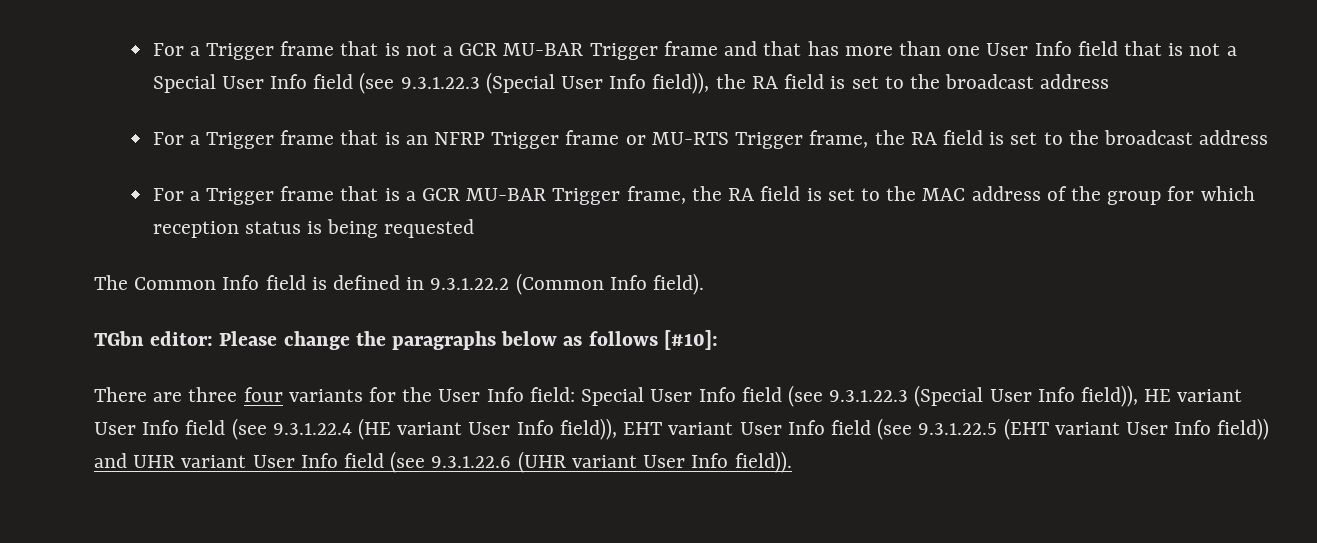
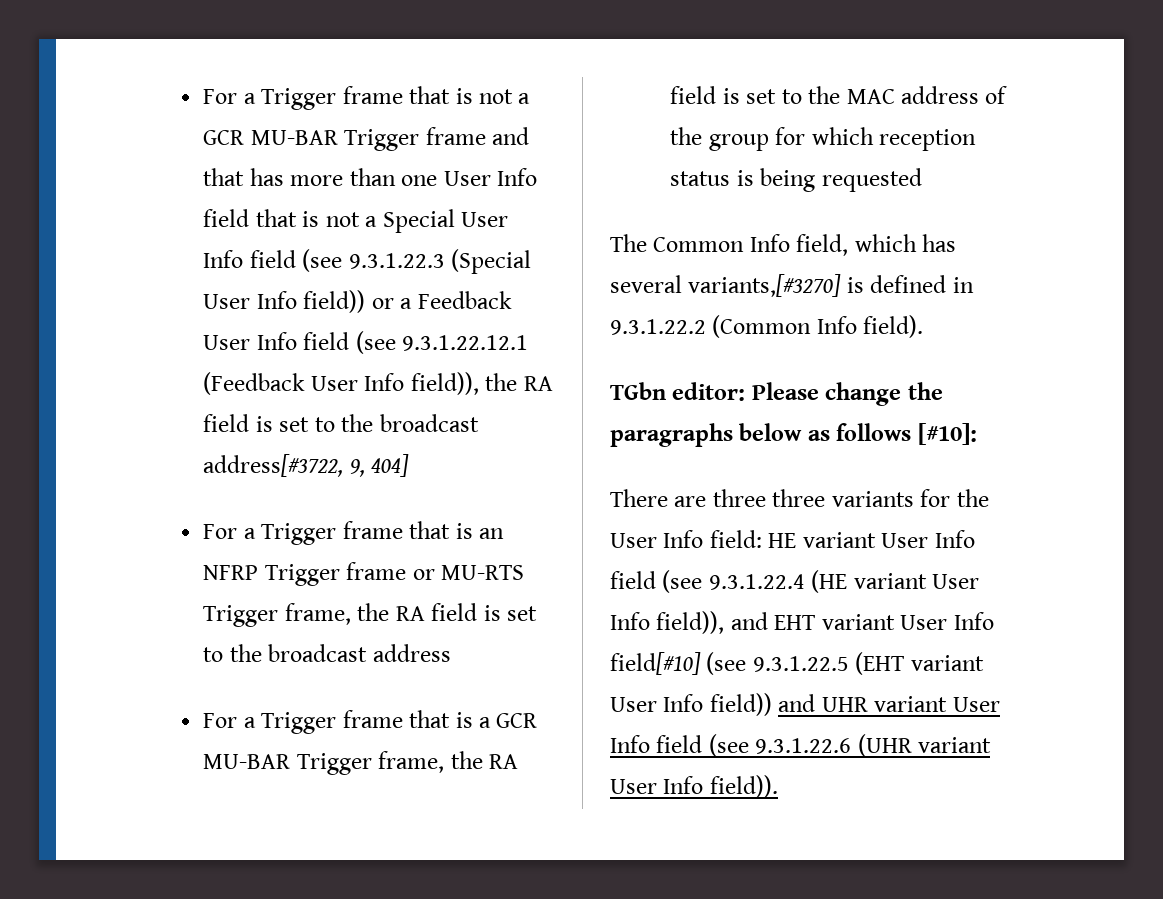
(647, 81) none -> [303,290,512,313] [203,331,529,354] [203,372,405,395] field)) or a Feedback User Info field (see 9.3.1.22.12.1 (Feedback User Info
[1040,74,1110,89] address -> [203,454,410,477] address[#3722, 9, 404]
[265,275,306,290] field -> [796,234,957,256] [610,274,842,297] field, which has several variants,[#3270]
[243,387,283,402] four -> [772,489,826,507] three
[581,385,1138,407] Special User Info field (see 9.3.1.22.3 (Special User Info field)), -> (762, 539) none
(617, 429) none -> [730,612,768,630] and
[830,420,871,435] field -> [610,652,701,675] field[#10]

